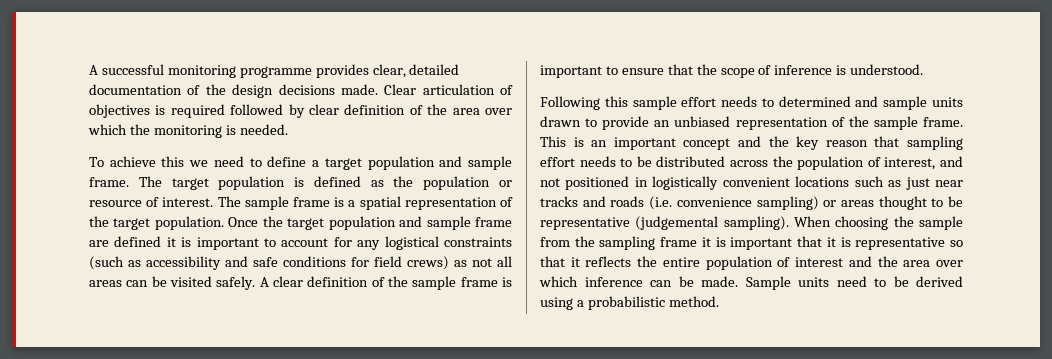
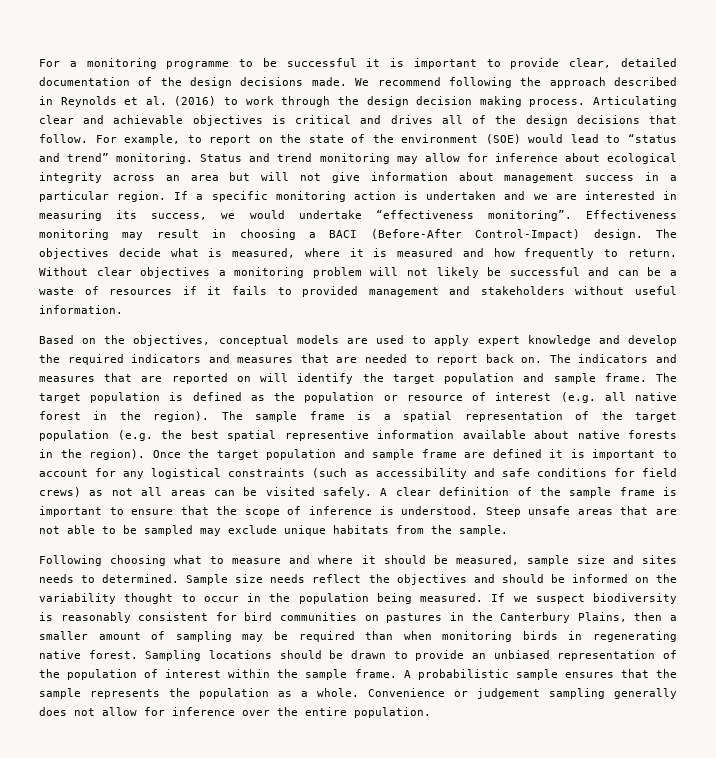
[89,64,369,78] A successful monitoring programme provides -> [39,58,560,69] For a monitoring programme to be successful it is important to provide
[384,84,513,95] [89,104,512,118] [88,124,288,138] [89,156,320,167] Clear articulation of objectives is required followed by clear definition of the area over which the monitoring is needed. // To achieve this we need to define a -> [355,77,678,88] [39,96,678,107] [39,115,677,126] [39,134,677,145] [39,153,677,164] [39,172,677,183] [39,191,677,202] [39,210,677,221] [39,229,677,240] [39,248,677,259] [39,267,677,278] [39,286,677,297] [39,305,123,314] [39,335,677,346] [39,354,677,365] [39,373,384,384] We recommend following the approach described in Reynolds et al. (2016) to work through the design decision making process. Articulating clear and achievable objectives is critical and drives all of the design decisions that follow. For example, to report on the state of the environment (SOE) would lead to “status and trend” monitoring. Status and trend monitoring may allow for inference about ecological integrity across an area but will not give information about management success in a particular region. If a specific monitoring action is undertaken and we are interested in measuring its success, we would undertake “effectiveness monitoring”. Effectiveness monitoring may result in choosing a BACI (Before-After Control-Impact) design. The objectives decide what is measured, where it is measured and how frequently to return. Without clear objectives a monitoring problem will not likely be successful and can be a waste of resources if it fails to provided management and stakeholders without useful information. // Based on the objectives, conceptual models are used to apply expert knowledge and develop the required indicators and measures that are needed to report back on. The indicators and measures that are reported on will identify the
[162,197,214,207] interest. -> [495,392,678,403] [39,411,210,422] interest (e.g. all native forest in the region).
[154,216,224,230] population. -> [39,430,677,441] [39,449,146,460] population (e.g. the best spatial representive information available about native forests in the region).
[540,96,963,110] // Following this sample effort needs to determined and sample units -> [485,506,677,517] [39,525,508,536] [39,555,677,566] [39,574,677,585] [39,593,677,604] [39,612,678,623] [39,631,677,642] [39,650,344,661] Steep unsafe areas that are not able to be sampled may exclude unique habitats from the sample. // Following choosing what to measure and where it should be measured, sample size and sites needs to determined. Sample size needs reflect the objectives and should be informed on the variability thought to occur in the population being measured. If we suspect biodiversity is reasonably consistent for bird communities on pastures in the Canterbury Plains, then a smaller amount of sampling may be required than when monitoring birds in regenerating native forest. Sampling locations should be
[873,116,963,130] [540,136,963,150] [540,156,964,170] [540,176,963,190] [540,196,963,210] [540,216,963,230] [540,236,963,250] [540,256,964,270] [539,276,963,290] [540,296,719,310] sample frame. This is an important concept and the key reason that sampling effort needs to be distributed across the population of interest, and not positioned in logistically convenient locations such as just near tracks and roads (i.e. convenience sampling) or areas thought to be representative (judgemental sampling). When choosing the sample from the sampling frame it is important that it is representative so that it reflects the entire population of interest and the area over which inference can be made. Sample units need to be derived using a probabilistic method. -> [67,669,678,680] [39,688,677,699] [39,707,431,718] population of interest within the sample frame. A probabilistic sample ensures that the sample represents the population as a whole. Convenience or judgement sampling generally does not allow for inference over the entire population.

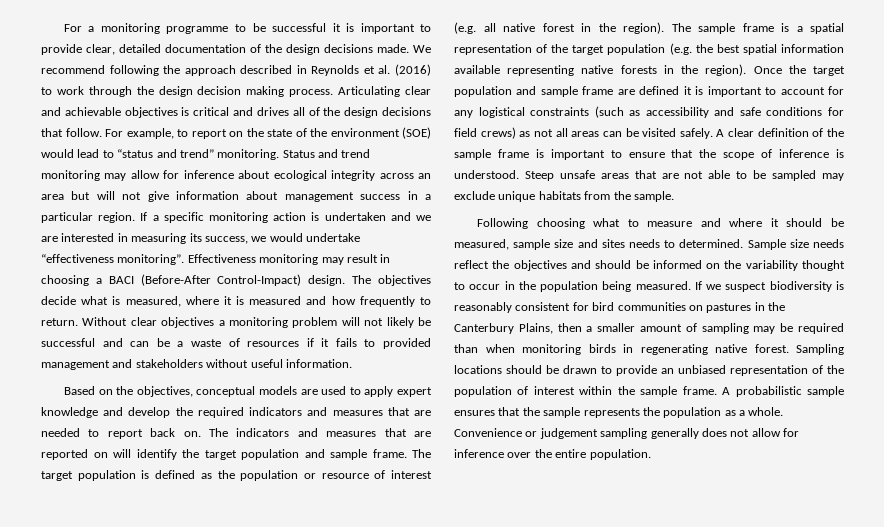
[284,430,369,441] representive -> (777, 49) none
[534,430,569,439] about -> [507,65,575,76] representing

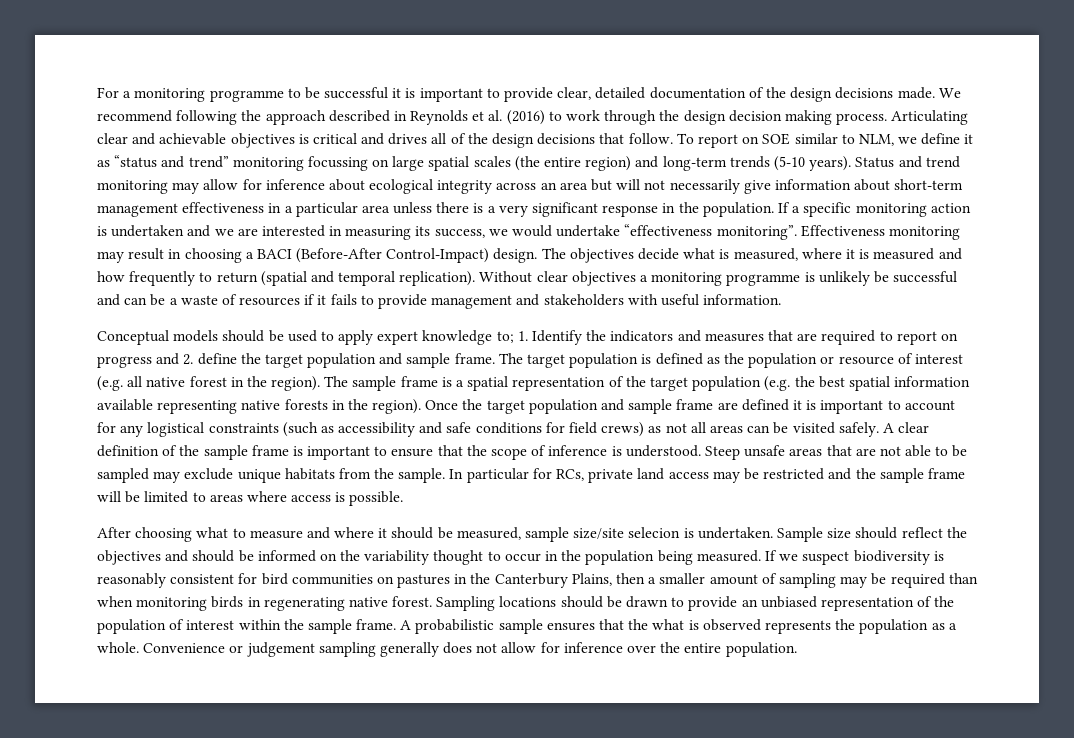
[105,127,431,139] [41,149,280,160] For example, to report on the state of the environment (SOE) would lead to “status and trend” monitoring. -> [676,133,974,148] [97,155,852,171] To report on SOE similar to NLM, we define it as “status and trend” monitoring focussing on large spatial scales (the entire region) and long-term trends (5-10 years).
(142, 196) none -> [669,179,740,194] necessarily
[284,191,431,202] [41,212,136,223] management success in a particular region. -> [894,179,964,190] [97,202,774,217] short-term management effectiveness in a particular area unless there is a very significant response in the population.
[41,318,78,326] return. -> [216,271,476,286] return (spatial and temporal replication).
[292,317,414,328] problem will not likely -> [726,271,870,286] programme is unlikely
[382,338,431,349] provided -> [378,294,428,309] provide
[206,359,249,368] without -> [627,294,658,305] with
[63,386,318,397] Based on the objectives, conceptual models are -> [97,330,284,345] Conceptual models should be
[103,407,432,418] [41,428,431,439] [41,449,177,460] and develop the required indicators and measures that are needed to report back on. The indicators and measures that are reported on will identify -> [496,330,958,345] [97,353,237,368] to; 1. Identify the indicators and measures that are required to report on progress and 2. define
[476,218,528,229] // Following -> [449,468,965,483] [97,491,404,506] [97,527,131,538] In particular for RCs, private land access may be restricted and the sample frame will be limited to areas where access is possible. // After
[554,239,744,248] size and sites needs to determined. -> [573,527,773,539] size/site selecion is undertaken.
[813,239,844,248] needs -> [855,527,898,539] should
[543,407,581,418] sample -> [652,619,761,631] what is observed

